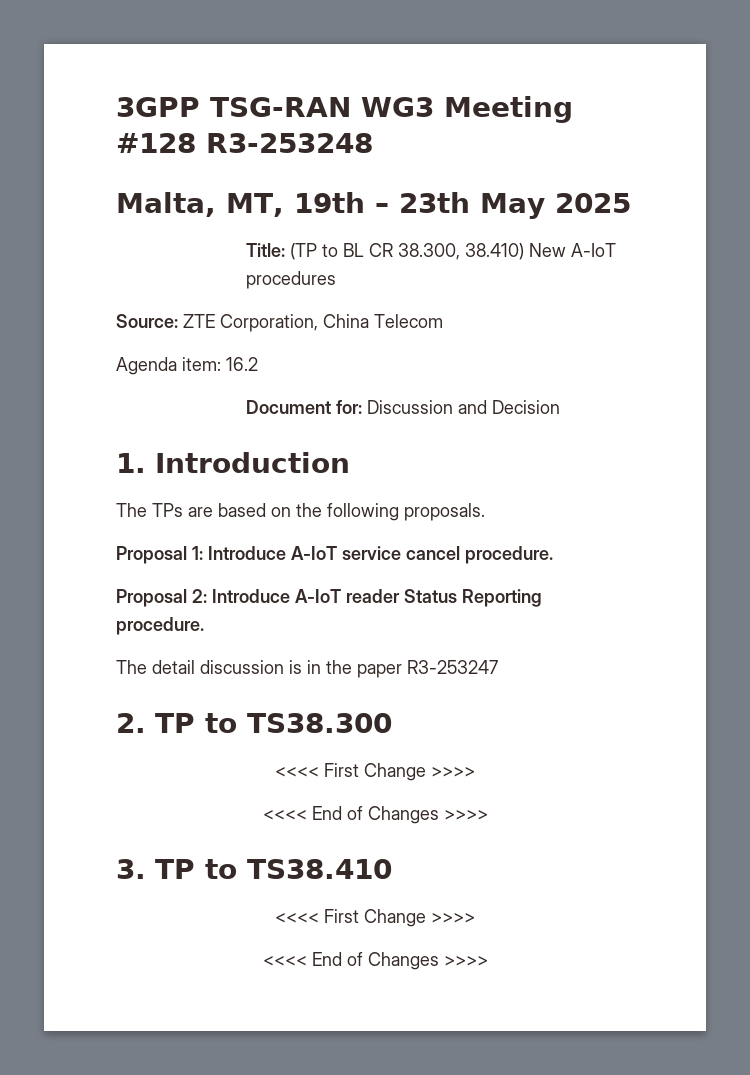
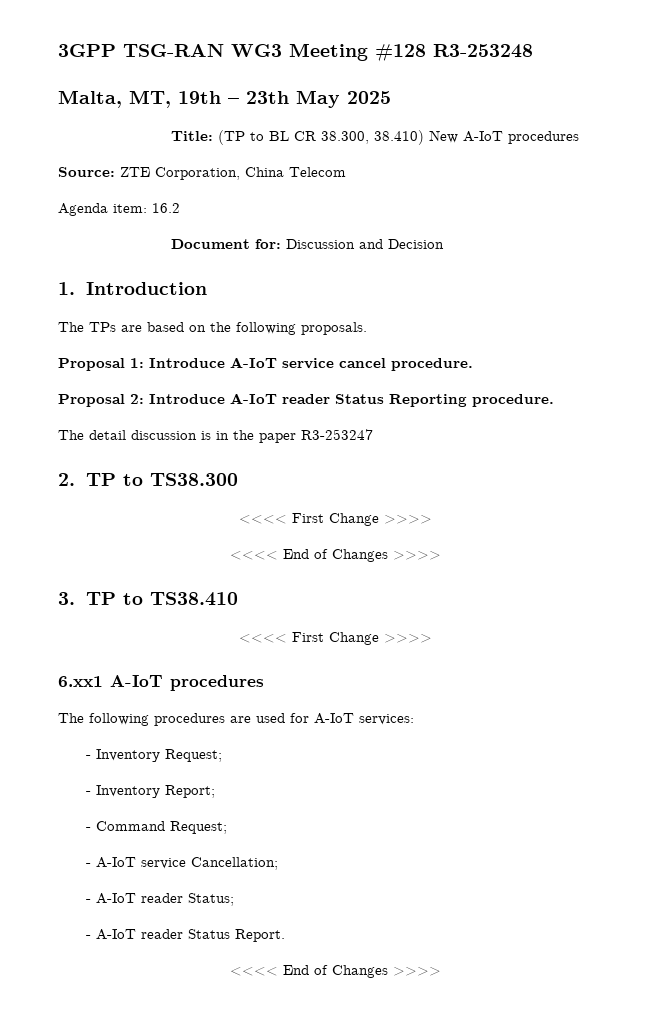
(475, 918) none -> [58,675,264,691] [58,713,414,726] [86,749,223,762] [86,785,216,798] [86,821,228,834] [86,857,279,870] [86,893,235,906] [86,929,286,942] // 6.xx1 A-IoT procedures // The following procedures are used for A-IoT services: // - Inventory Request; // - Inventory Report; // - Command Request; // - A-IoT service Cancellation; // - A-IoT reader Status; // - A-IoT reader Status Report.

